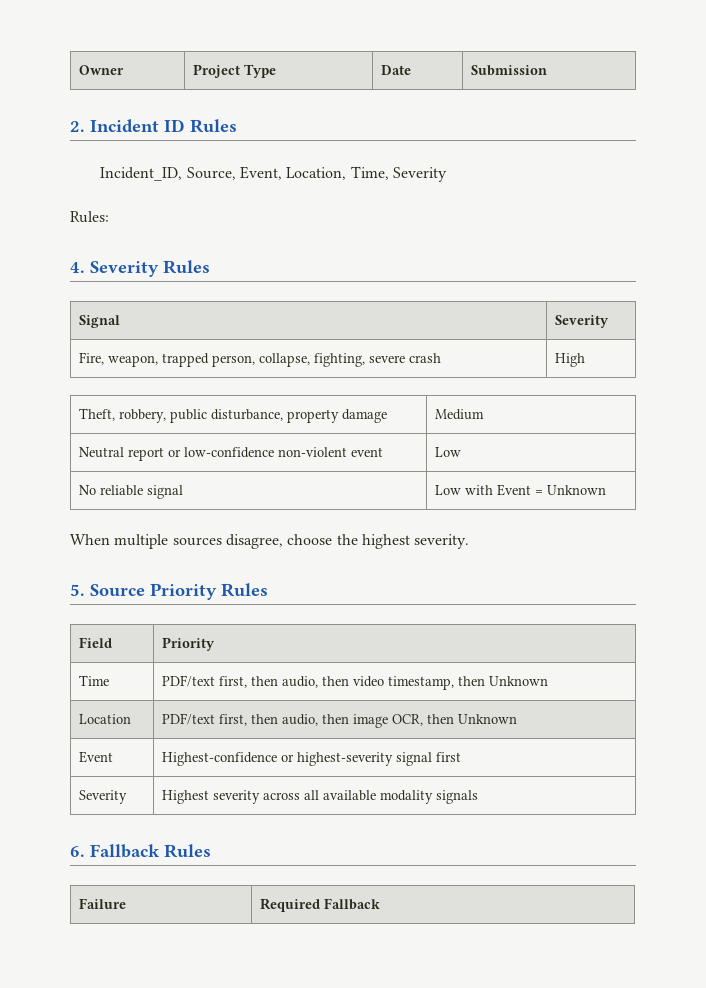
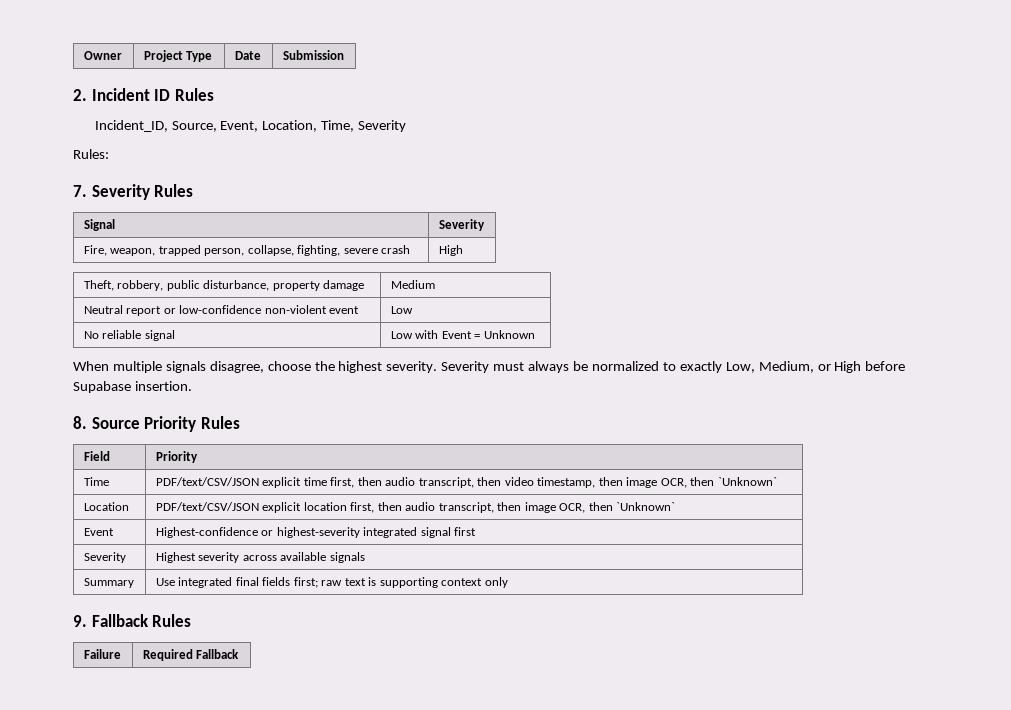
[70,262,85,273] 4. -> [73,185,87,197] 7.
[172,537,222,546] sources -> [165,361,206,373] signals
[70,584,85,596] // 5. -> [441,361,906,373] [73,381,192,393] [73,416,87,429] Severity must always be normalized to exactly Low, Medium, or High before Supabase insertion. // 8.
[162,675,549,690] [79,714,132,724] [162,713,518,728] PDF/text first, then audio, then video timestamp, then Unknown // Location | PDF/text first, then audio, then image OCR, then Unknown -> [155,477,777,488] [83,502,129,511] [155,502,676,513] PDF/text/CSV/JSON explicit time first, then audio transcript, then video timestamp, then image OCR, then `Unknown` // Location | PDF/text/CSV/JSON explicit location first, then audio transcript, then image OCR, then `Unknown`
(394, 759) none -> [363,527,418,538] integrated
[304,790,479,804] [70,846,85,857] all available modality signals // 6. -> [280,552,365,563] [83,578,134,588] [155,577,508,588] [73,615,87,627] available signals // Summary | Use integrated final fields first; raw text is supporting context only // 9.

